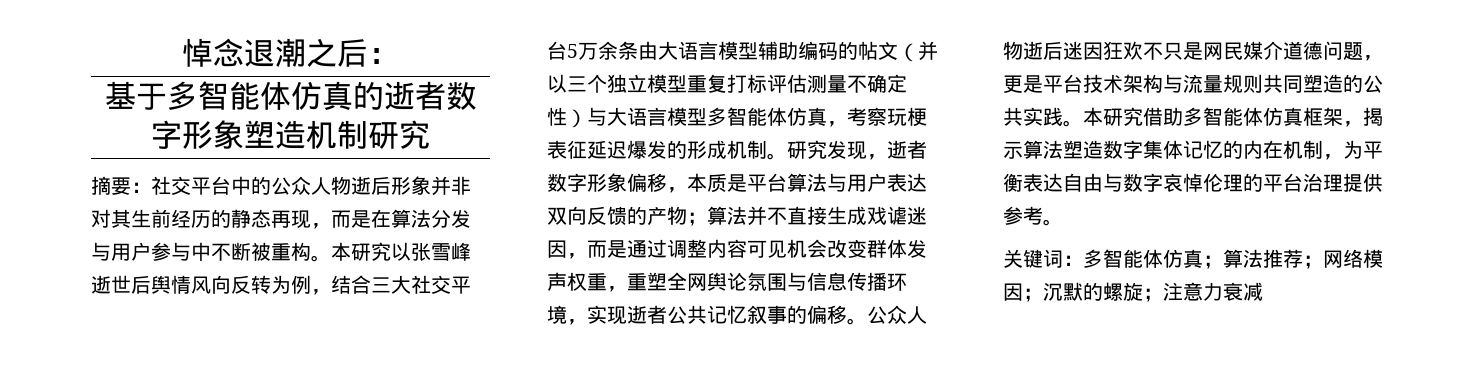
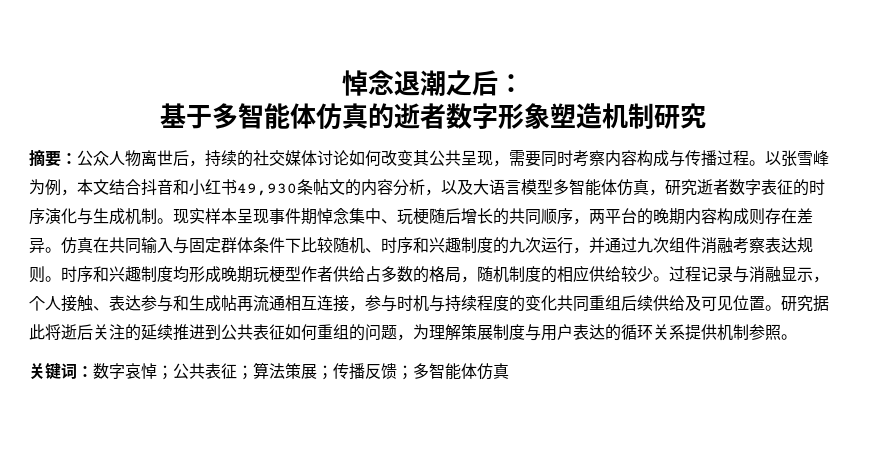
[151,176,471,196] [91,209,471,229] [91,242,471,262] [91,275,471,295] [547,41,938,62] [547,74,907,93] [547,107,607,128] 社交平台中的公众人物逝后形象并非对其生前经历的静态再现，而是在算法分发与用户参与中不断被重构。本研究以张雪峰逝世后舆情风向反转为例，结合三大社交平台5万余条由大语言模型辅助编码的帖文（并以三个独立模型重复打标评估测量不确定性）与 -> [77,150,829,167] [29,179,473,196] 公众人物离世后，持续的社交媒体讨论如何改变其公共呈现，需要同时考察内容构成与传播过程。以张雪峰为例，本文结合抖音和小红书49,930条帖文的内容分析，以及
[847,107,927,127] [547,140,927,160] [547,173,927,193] [547,206,927,226] [547,239,927,259] [547,272,907,292] [547,305,927,325] [1003,41,1383,61] [1003,74,1383,93] [1003,107,1383,127] [1003,140,1383,160] [1003,173,1383,192] [1003,206,1063,226] [1003,249,1383,269] [1003,282,1263,302] 考察玩梗表征延迟爆发的形成机制。研究发现，逝者数字形象偏移，本质是平台算法与用户表达双向反馈的产物；算法并不直接生成戏谑迷因，而是通过调整内容可见机会改变群体发声权重，重塑全网舆论氛围与信息传播环境，实现逝者公共记忆叙事的偏移。公众人物逝后迷因狂欢不只是网民媒介道德问题，更是平台技术架构与流量规则共同塑造的公共实践。本研究借助多智能体仿真框架，揭示算法塑造数字集体记忆的内在机制，为平衡表达自由与数字哀悼伦理的平台治理提供参考。 // 关键词：多智能体仿真；算法推荐；网络模因；沉默的螺旋；注意力衰减 -> [665,179,825,196] [29,208,813,225] [29,237,813,254] [29,265,829,283] [29,295,829,312] [29,324,797,341] [29,362,509,380] 研究逝者数字表征的时序演化与生成机制。现实样本呈现事件期悼念集中、玩梗随后增长的共同顺序，两平台的晚期内容构成则存在差异。仿真在共同输入与固定群体条件下比较随机、时序和兴趣制度的九次运行，并通过九次组件消融考察表达规则。时序和兴趣制度均形成晚期玩梗型作者供给占多数的格局，随机制度的相应供给较少。过程记录与消融显示，个人接触、表达参与和生成帖再流通相互连接，参与时机与持续程度的变化共同重组后续供给及可见位置。研究据此将逝后关注的延续推进到公共表征如何重组的问题，为理解策展制度与用户表达的循环关系提供机制参照。 // 关键词：数字哀悼；公共表征；算法策展；传播反馈；多智能体仿真

